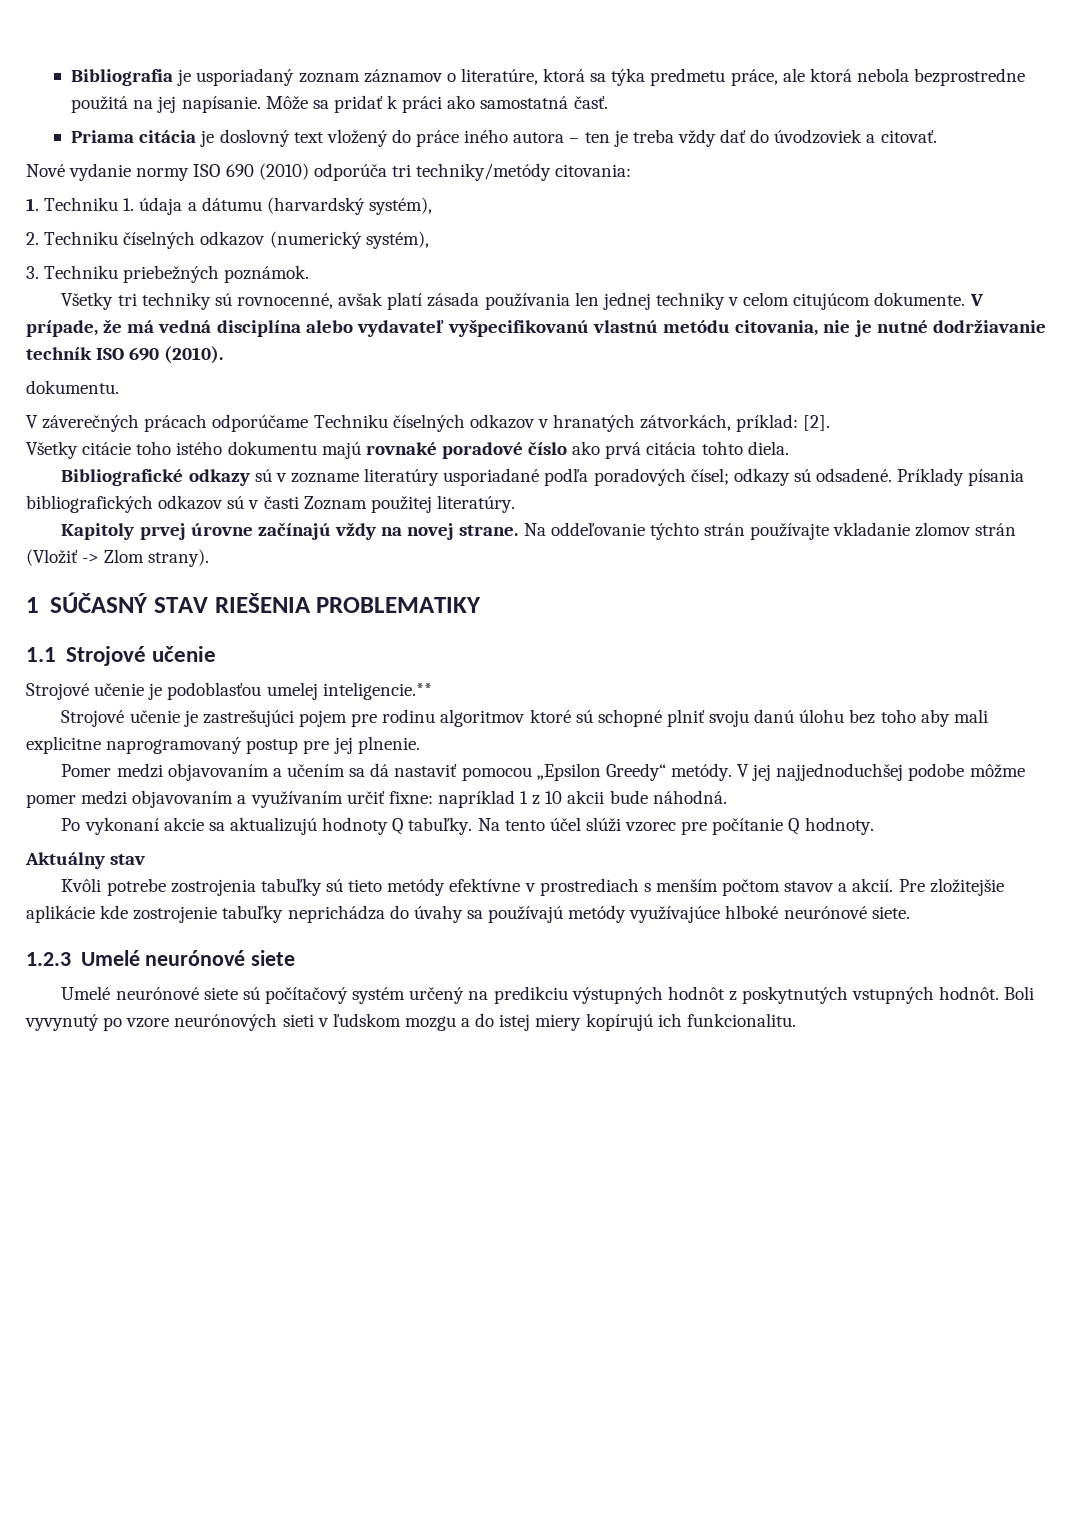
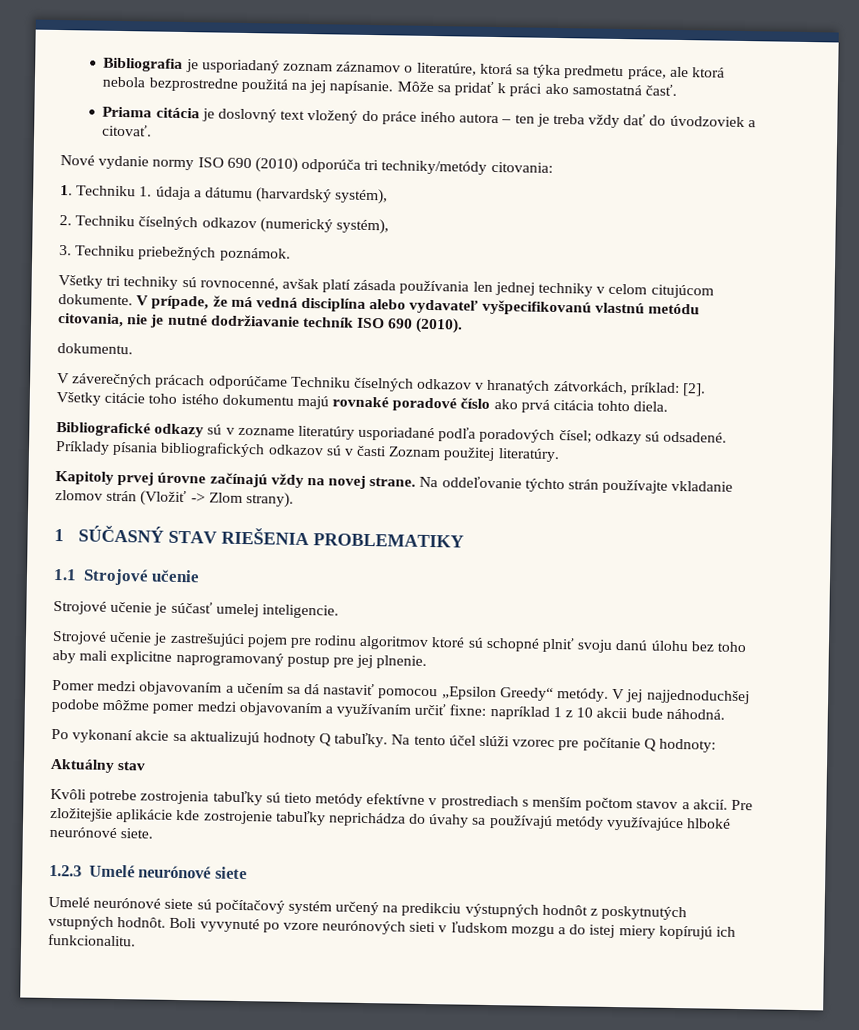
[167,682,432,700] podoblasťou umelej inteligencie.** -> [170,601,339,619] súčasť umelej inteligencie.
[804,817,874,835] hodnoty. -> [658,738,716,753] hodnoty:
[25,1014,99,1031] vyvynutý -> [199,918,260,933] vyvynuté

